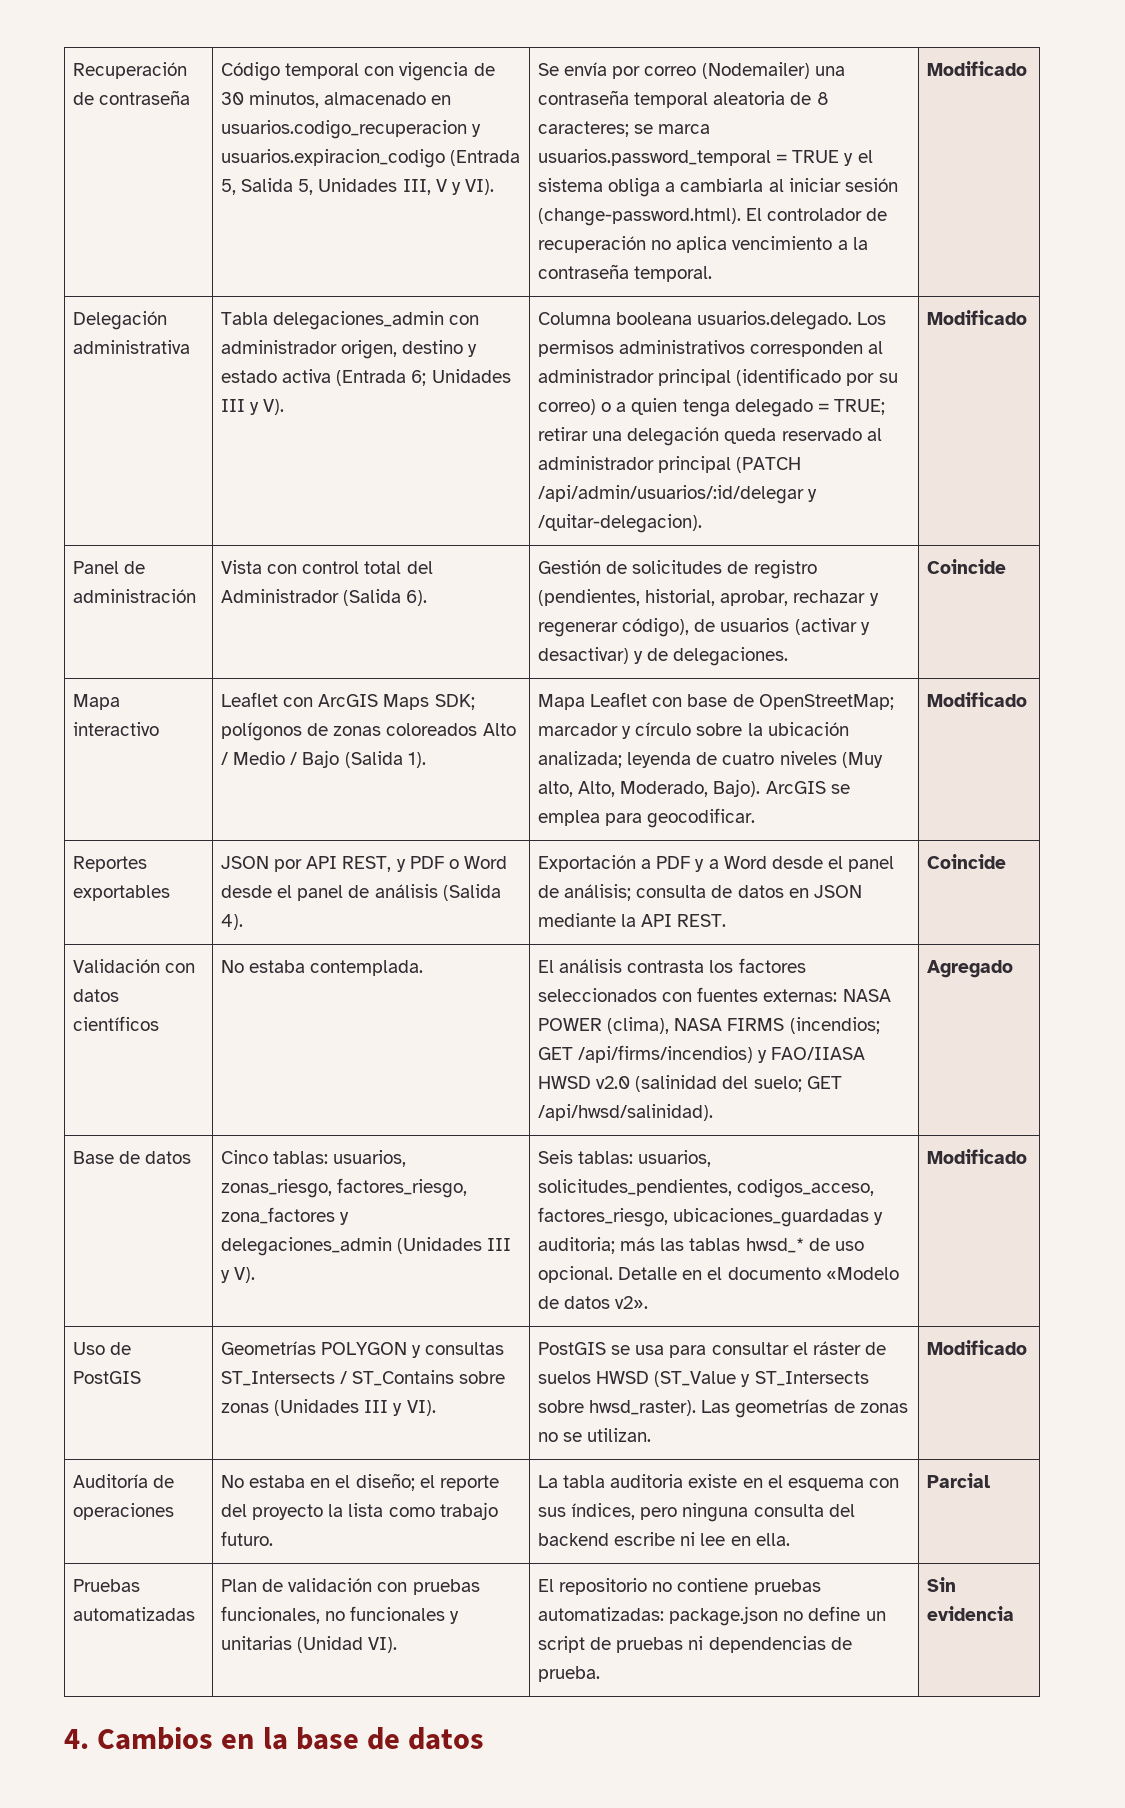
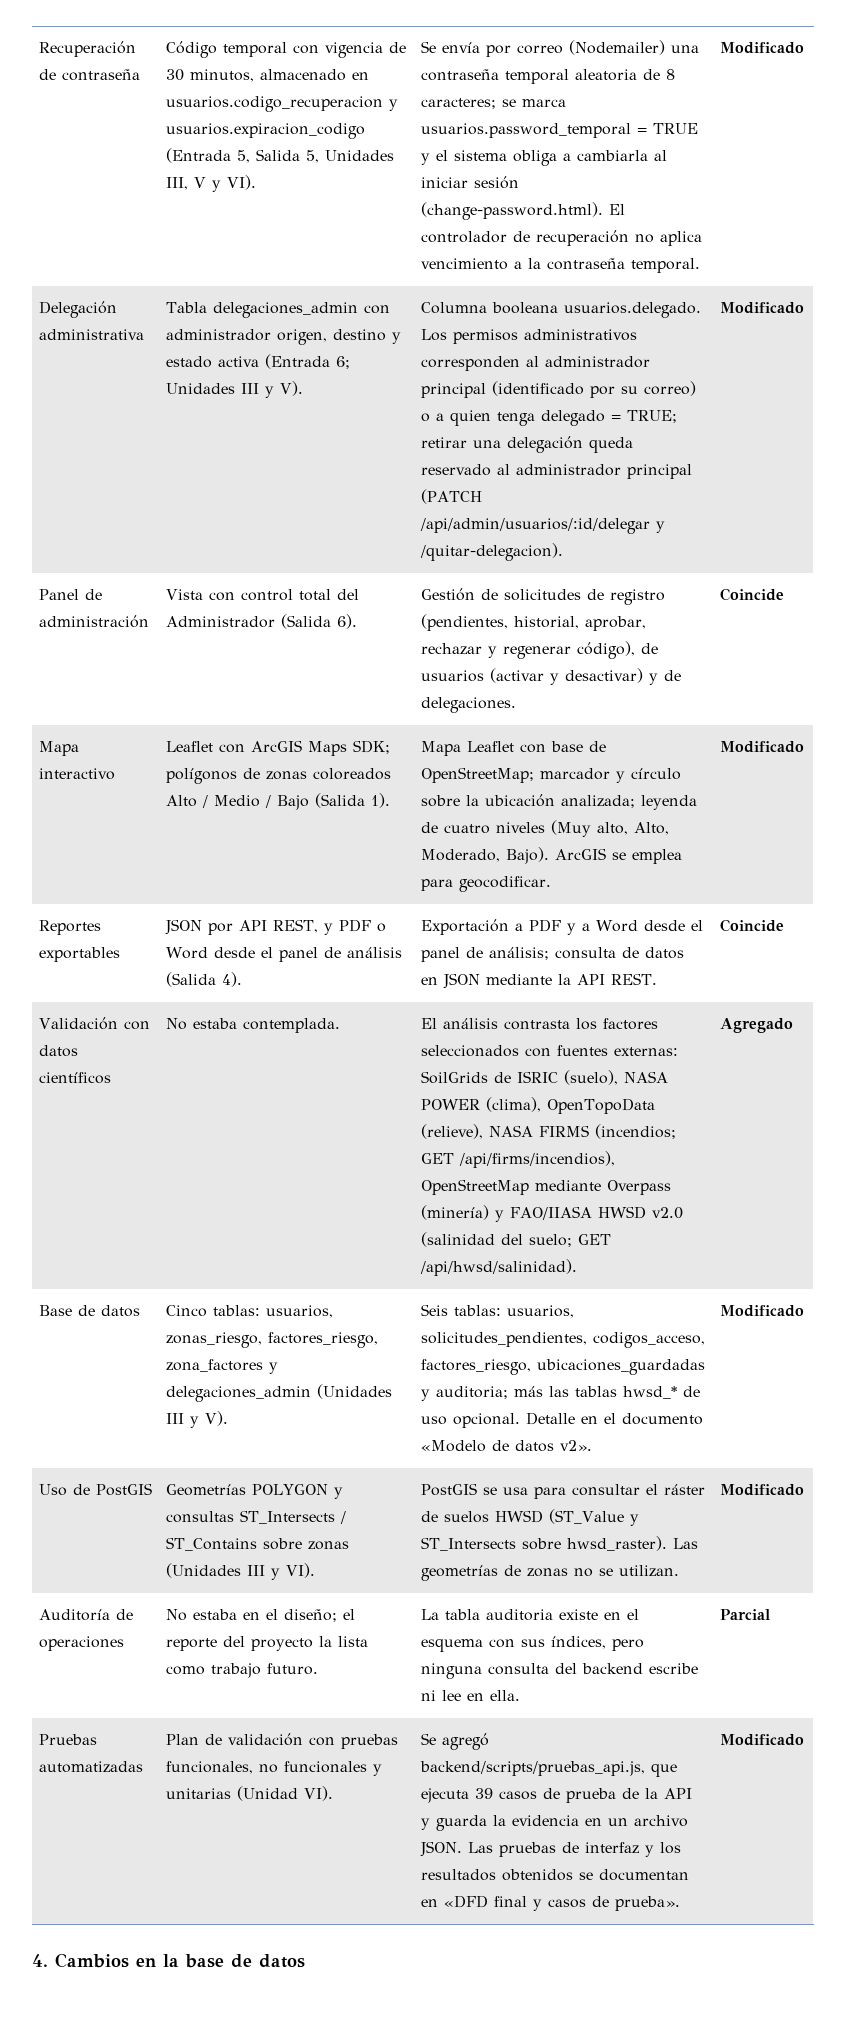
(838, 995) none -> [421,1070,619,1085] SoilGrids de ISRIC (suelo),
(670, 1025) none -> [547,1098,656,1114] [421,1124,484,1139] OpenTopoData (relieve),
[578,1045,754,1063] /api/firms/incendios) -> [459,1151,616,1168] [421,1179,672,1195] [421,1205,490,1220] /api/firms/incendios), OpenStreetMap mediante Overpass (minería)
[538,1578,821,1595] [538,1606,886,1626] [538,1636,852,1653] [538,1666,601,1682] [927,1577,957,1592] [927,1606,1015,1621] El repositorio no contiene pruebas automatizadas: package.json no define un script de pruebas ni dependencias de prueba. | Sin evidencia -> [421,1733,490,1750] [420,1761,678,1777] [421,1788,693,1803] [421,1815,689,1831] [420,1841,682,1857] [421,1869,690,1881] [421,1895,681,1911] [720,1734,805,1746] Se agregó backend/scripts/pruebas_api.js, que ejecuta 39 casos de prueba de la API y guarda la evidencia en un archivo JSON. Las pruebas de interfaz y los resultados obtenidos se documentan en «DFD final y casos de prueba». | Modificado

